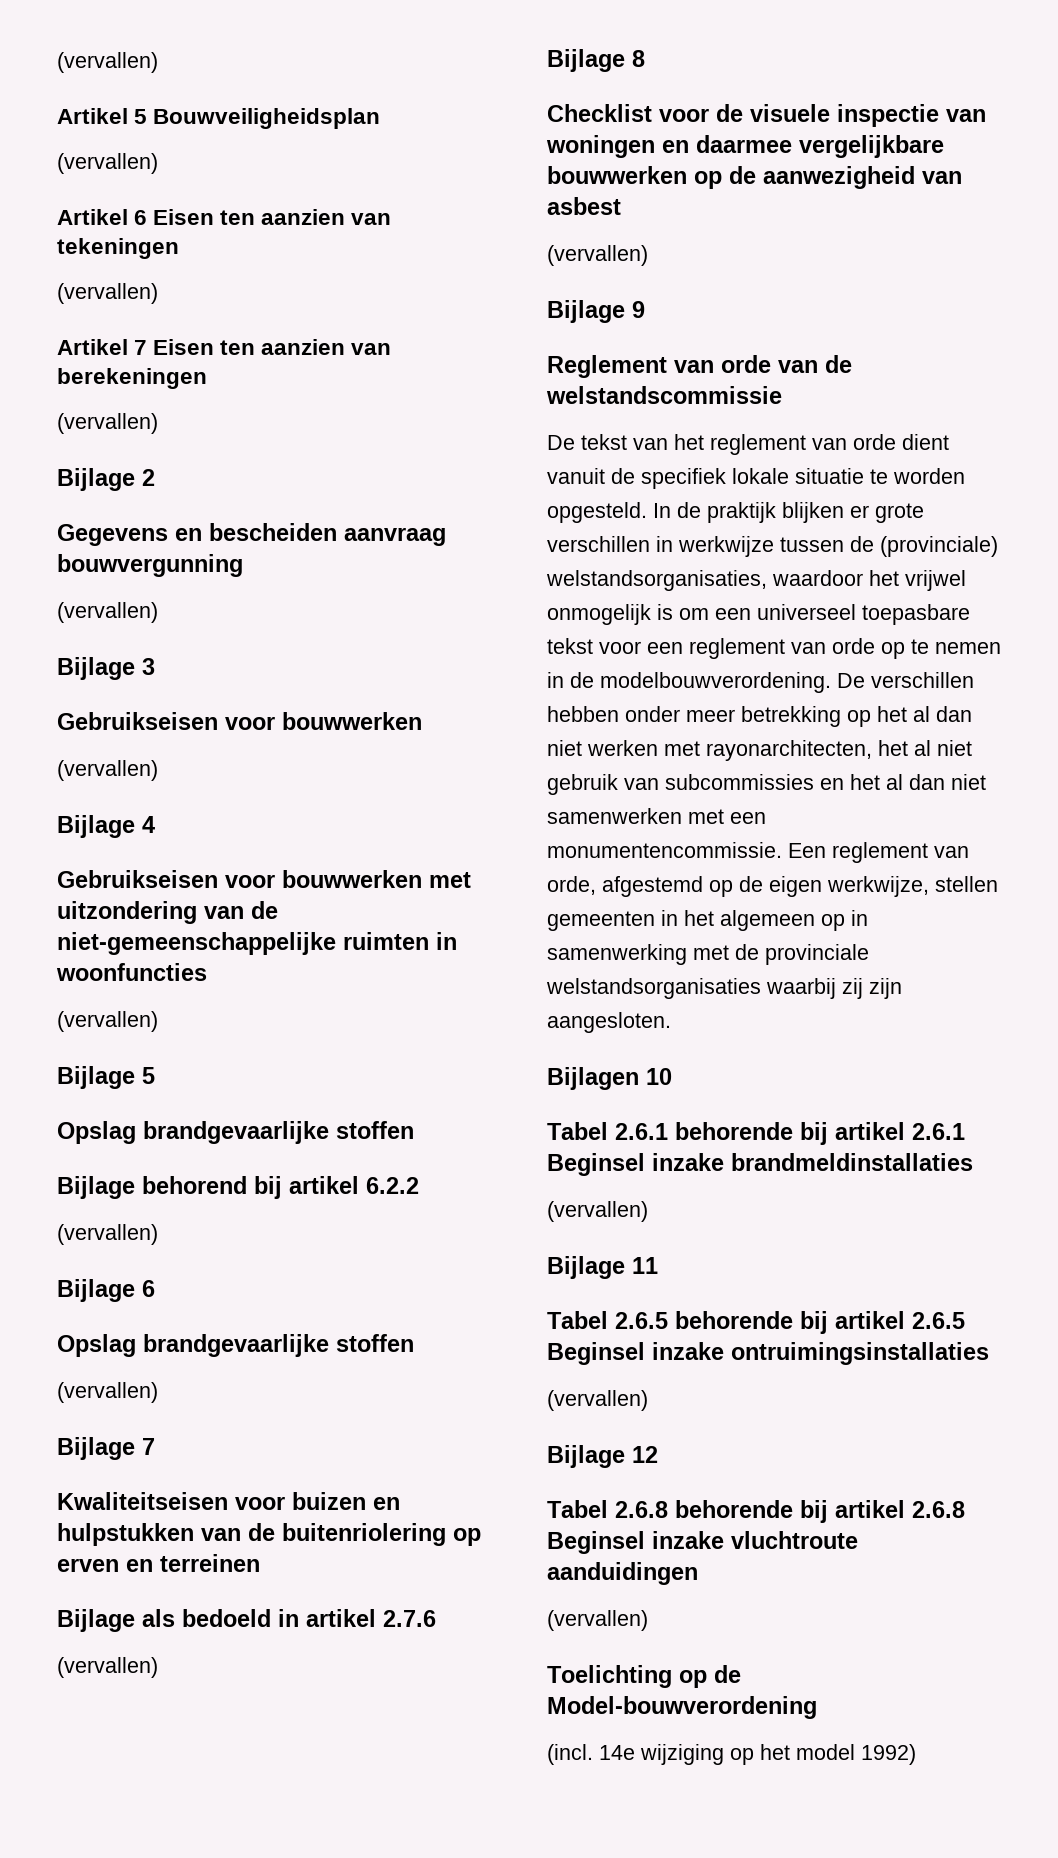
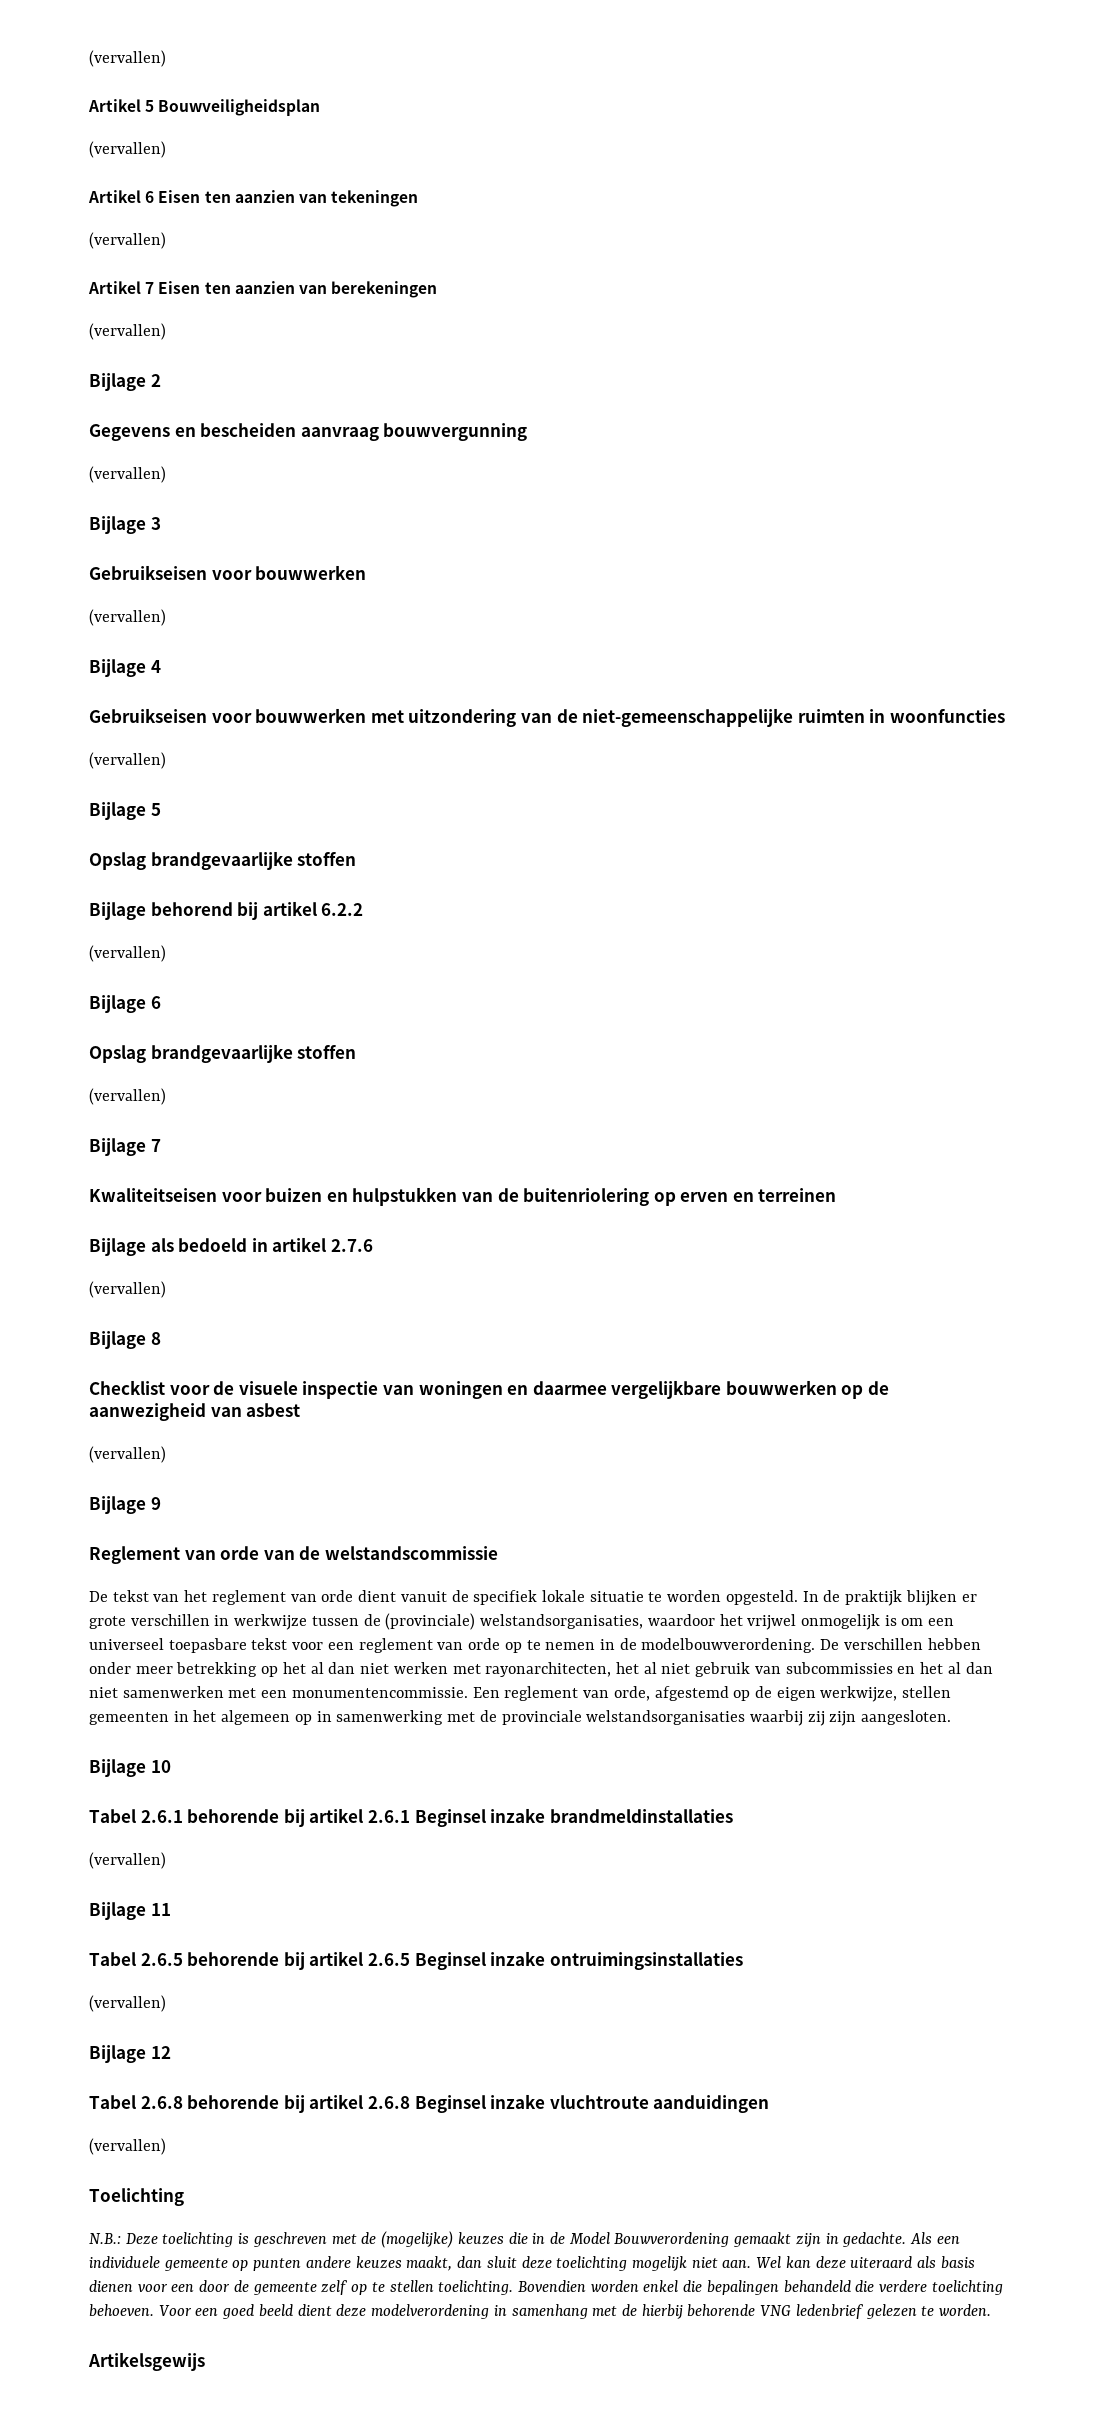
[547,1067,639,1090] Bijlagen -> [89,1759,146,1777] Bijlage
[679,1665,741,1688] [547,1696,817,1719] [547,1744,916,1765] op de Model-bouwverordening // (incl. 14e wijziging op het model 1992) -> [89,2231,960,2248] [89,2256,975,2271] [89,2280,1003,2295] [89,2304,992,2319] [88,2352,205,2371] // N.B.: Deze toelichting is geschreven met de (mogelijke) keuzes die in de Model Bouwverordening gemaakt zijn in gedachte. Als een individuele gemeente op punten andere keuzes maakt, dan sluit deze toelichting mogelijk niet aan. Wel kan deze uiteraard als basis dienen voor een door de gemeente zelf op te stellen toelichting. Bovendien worden enkel die bepalingen behandeld die verdere toelichting behoeven. Voor een goed beeld dient deze modelverordening in samenhang met de hierbij behorende VNG ledenbrief gelezen te worden. // Artikelsgewijs

